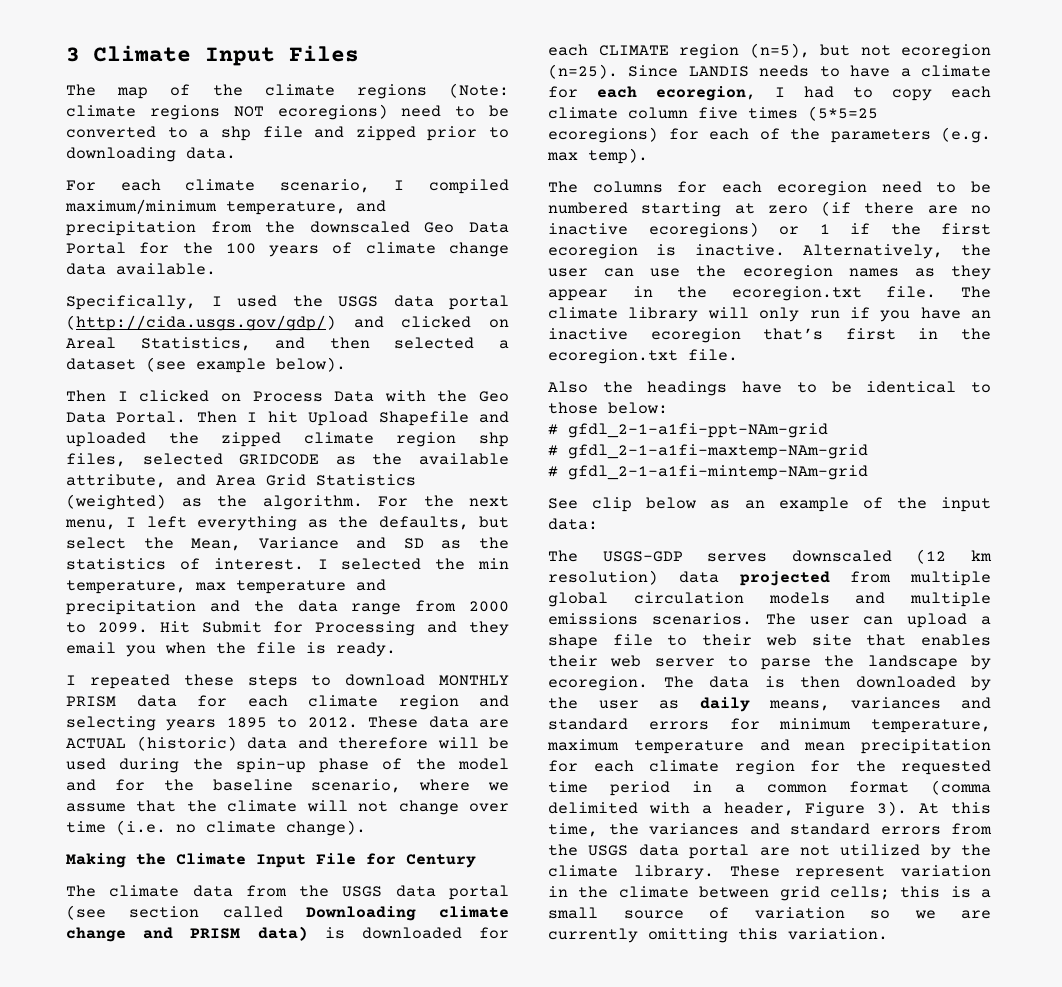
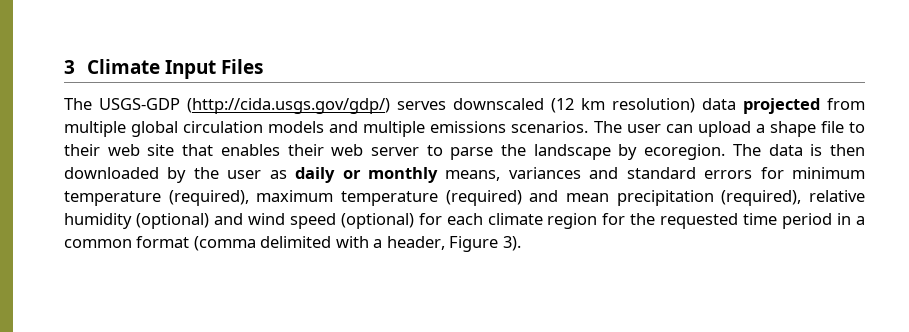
[117,83,509,99] [66,104,509,120] [66,126,509,141] [66,147,236,162] [66,179,509,194] [65,199,386,215] [66,221,509,236] [66,242,509,257] [66,263,216,275] [66,295,509,310] [66,315,510,331] [66,337,510,351] [66,357,346,373] [66,390,509,402] [66,411,509,426] [66,432,509,447] [66,453,510,467] [66,474,416,488] [66,494,509,510] [65,516,509,531] [66,537,509,551] [66,558,509,570] [66,579,386,594] [66,600,509,615] [66,621,509,636] [66,642,396,657] [66,674,509,689] [66,695,509,710] [66,716,509,731] [66,736,509,751] [66,758,509,773] [66,779,509,793] [66,800,509,815] [66,820,366,836] [66,853,476,868] [66,885,509,900] [66,905,509,921] [66,926,510,942] [548,43,991,59] [548,64,991,79] [548,86,991,101] [548,106,878,121] [548,127,991,143] [547,148,648,164] [548,181,991,196] [548,201,991,217] [548,222,991,238] [548,244,991,259] [548,265,991,280] [548,286,991,301] [548,307,991,322] [548,328,991,343] [548,349,738,364] [548,381,991,396] [548,402,668,414] [548,423,828,438] [548,444,868,459] [548,465,868,480] [548,497,991,512] [548,518,598,530] [548,550,683,562] map of the climate regions (Note: climate regions NOT ecoregions) need to be converted to a shp file and zipped prior to downloading data. // For each climate scenario, I compiled maximum/minimum temperature, and precipitation from the downscaled Geo Data Portal for the 100 years of climate change data available. // Specifically, I used the USGS data portal (http://cida.usgs.gov/gdp/) and clicked on Areal Statistics, and then selected a dataset (see example below). // Then I clicked on Process Data with the Geo Data Portal. Then I hit Upload Shapefile and uploaded the zipped climate region shp files, selected GRIDCODE as the available attribute, and Area Grid Statistics (weighted) as the algorithm. For the next menu, I left everything as the defaults, but select the Mean, Variance and SD as the statistics of interest. I selected the min temperature, max temperature and precipitation and the data range from 2000 to 2099. Hit Submit for Processing and they email you when the file is ready. // I repeated these steps to download MONTHLY PRISM data for each climate region and selecting years 1895 to 2012. These data are ACTUAL (historic) data and therefore will be used during the spin-up phase of the model and for the baseline scenario, where we assume that the climate will not change over time (i.e. no climate change). // Making the Climate Input File for Century // The climate data from the USGS data portal (see section called Downloading climate change and PRISM data) is downloaded for each CLIMATE region (n=5), but not ecoregion (n=25). Since LANDIS needs to have a climate for each ecoregion, I had to copy each climate column five times (5*5=25 ecoregions) for each of the parameters (e.g. max temp). // The columns for each ecoregion need to be numbered starting at zero (if there are no inactive ecoregions) or 1 if the first ecoregion is inactive. Alternatively, the user can use the ecoregion names as they appear in the ecoregion.txt file. The climate library will only run if you have an inactive ecoregion that’s first in the ecoregion.txt file. // Also the headings have to be identical to those below: // # gfdl_2-1-a1fi-ppt-NAm-grid // # gfdl_2-1-a1fi-maxtemp-NAm-grid // # gfdl_2-1-a1fi-mintemp-NAm-grid // See clip below as an example of the input data: // The USGS-GDP -> [99,98,390,114] USGS-GDP (http://cida.usgs.gov/gdp/)
(750, 704) none -> [342,167,438,183] or monthly
[871,719,991,733] temperature, -> [64,190,249,206] temperature (required),
(744, 747) none -> [445,190,522,206] (required)
(991, 746) none -> [721,190,865,206] [64,213,414,229] (required), relative humidity (optional) and wind speed (optional)
[919,802,991,814] [548,823,992,837] [548,844,991,859] [548,865,991,880] [548,886,991,901] [548,907,991,919] [548,928,888,943] At this time, the variances and standard errors from the USGS data portal are not utilized by the climate library. These represent variation in the climate between grid cells; this is a small source of variation so we are currently omitting this variation. -> (521, 243) none

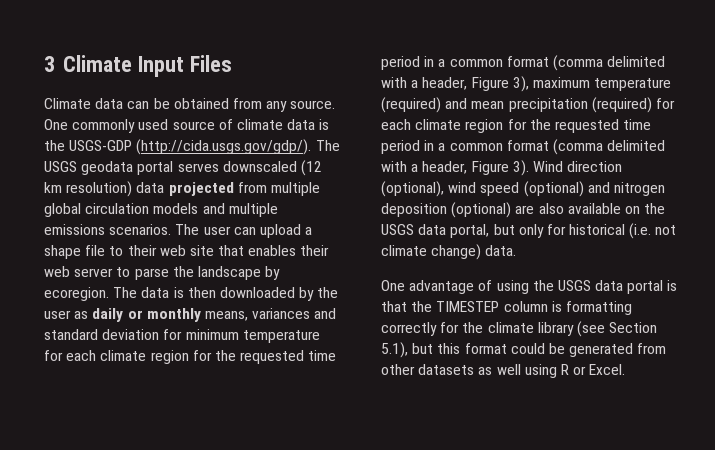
[64,98,390,114] The USGS-GDP (http://cida.usgs.gov/gdp/) -> [44,98,336,112] [44,119,330,133] [44,139,340,155] [44,161,174,175] Climate data can be obtained from any source. One commonly used source of climate data is the USGS-GDP (http://cida.usgs.gov/gdp/). The USGS geodata portal
[704,170,753,179] errors -> [102,329,160,340] deviation
[168,190,249,206] (required), -> [44,350,337,364] [381,55,666,71] [381,76,529,92] for each climate region for the requested time period in a common format (comma delimited with a header, Figure 3),
[721,190,865,206] [64,213,414,229] (required), relative humidity (optional) and wind speed (optional) -> [591,97,652,113] (required)
(521, 243) none -> [532,161,623,172] [381,181,665,197] [381,202,666,218] [381,223,677,239] [381,244,517,260] [381,280,678,294] [381,301,632,315] [381,321,658,337] [381,342,667,358] [381,364,626,378] Wind direction (optional), wind speed (optional) and nitrogen deposition (optional) are also available on the USGS data portal, but only for historical (i.e. not climate change) data. // One advantage of using the USGS data portal is that the TIMESTEP column is formatting correctly for the climate library (see Section 5.1), but this format could be generated from other datasets as well using R or Excel.

